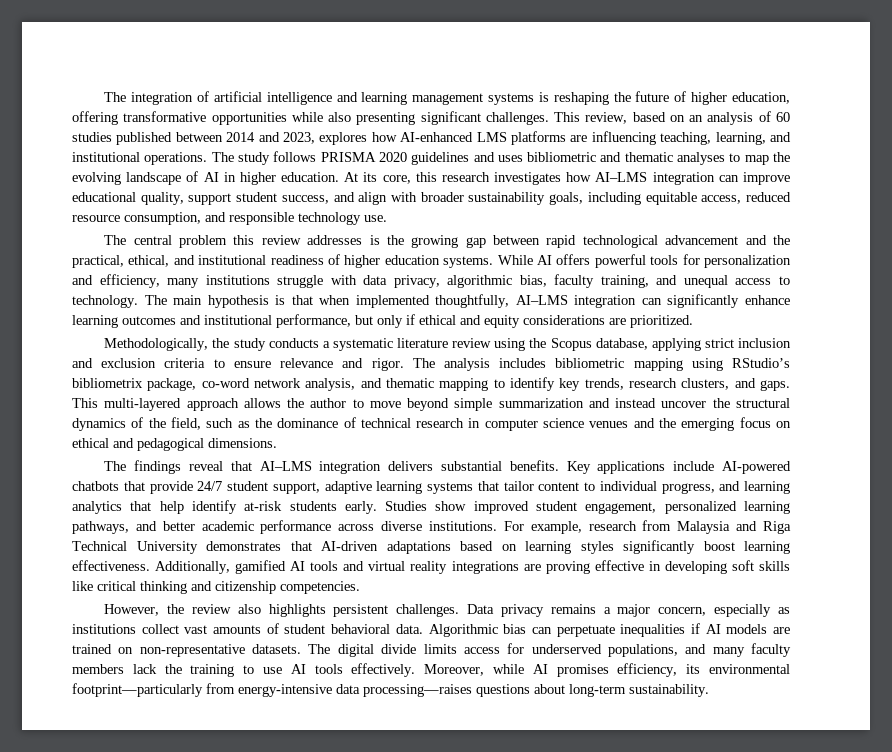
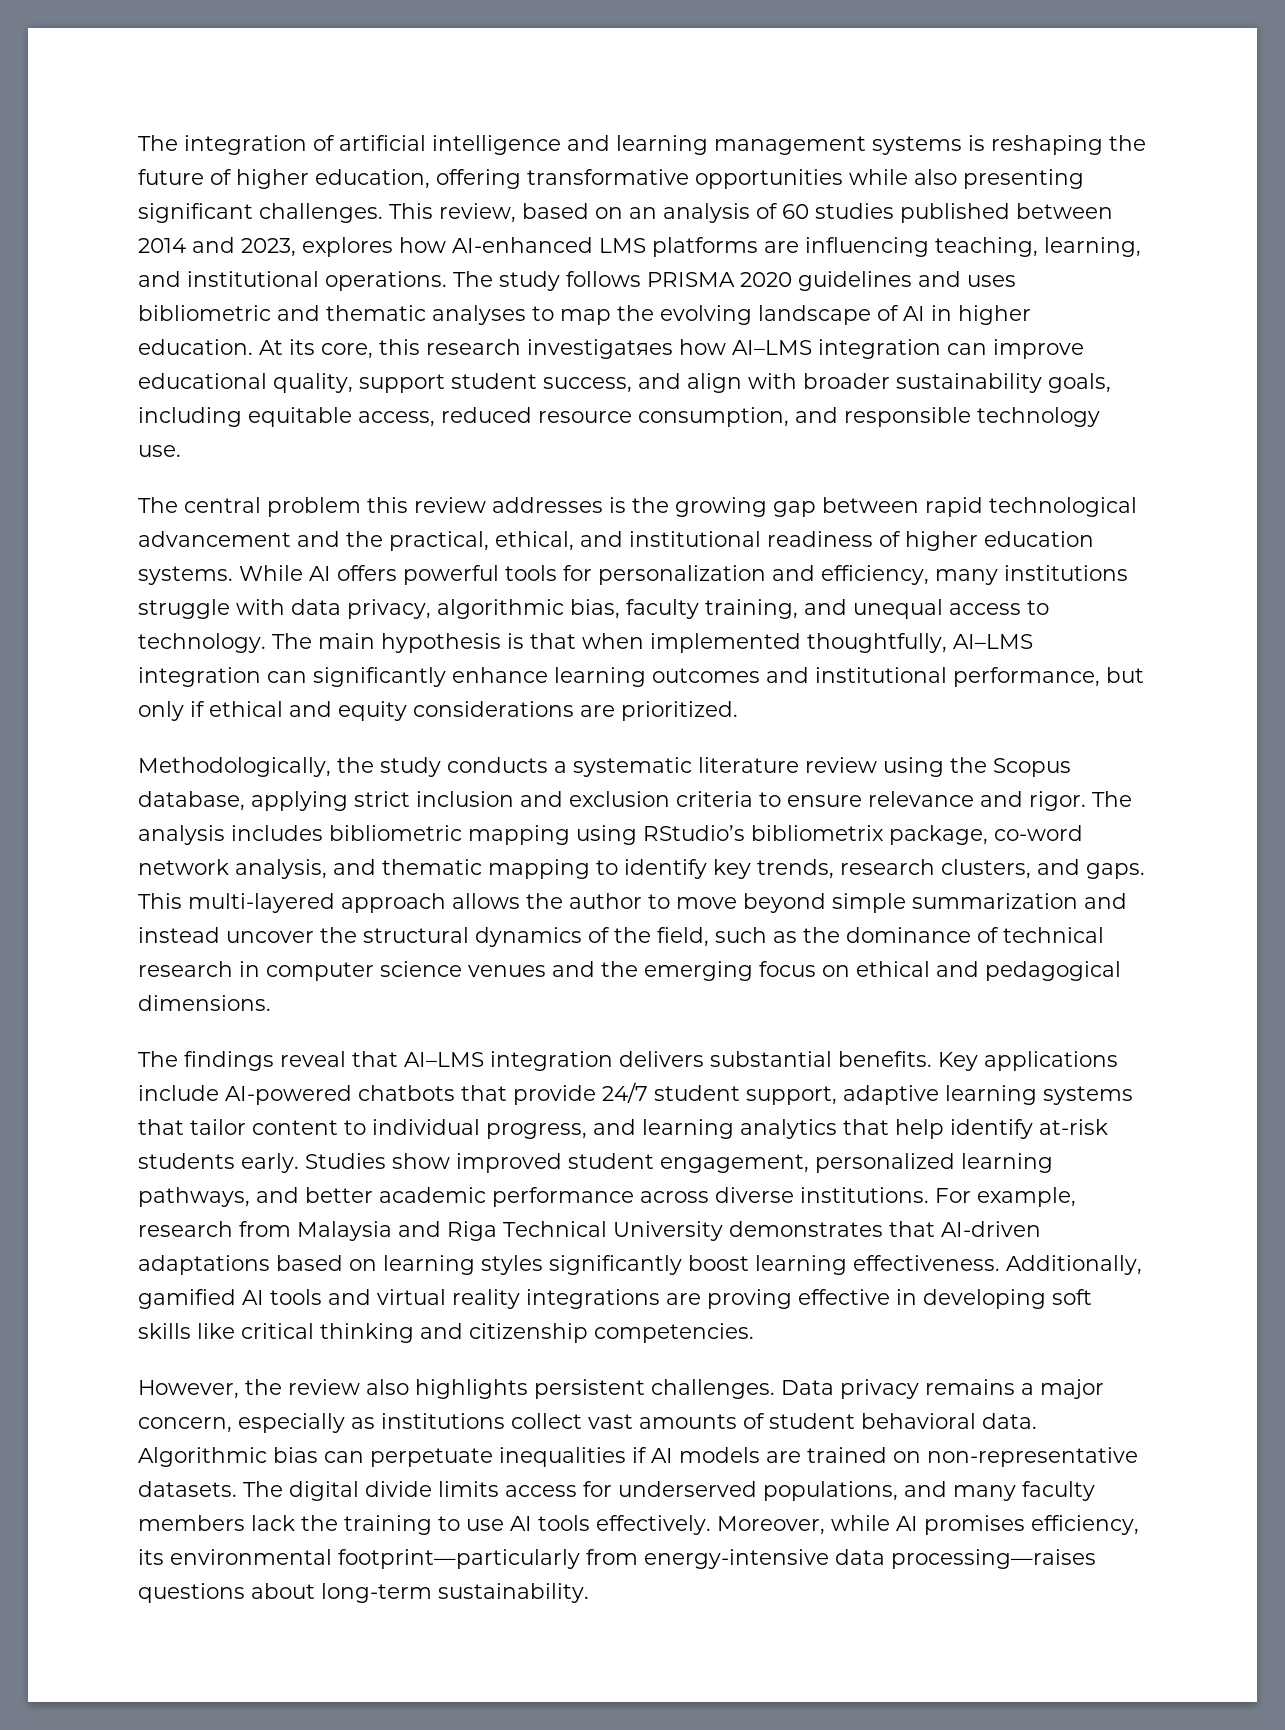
[494,172,562,185] investigates -> [527,339,673,359] investigatяes

